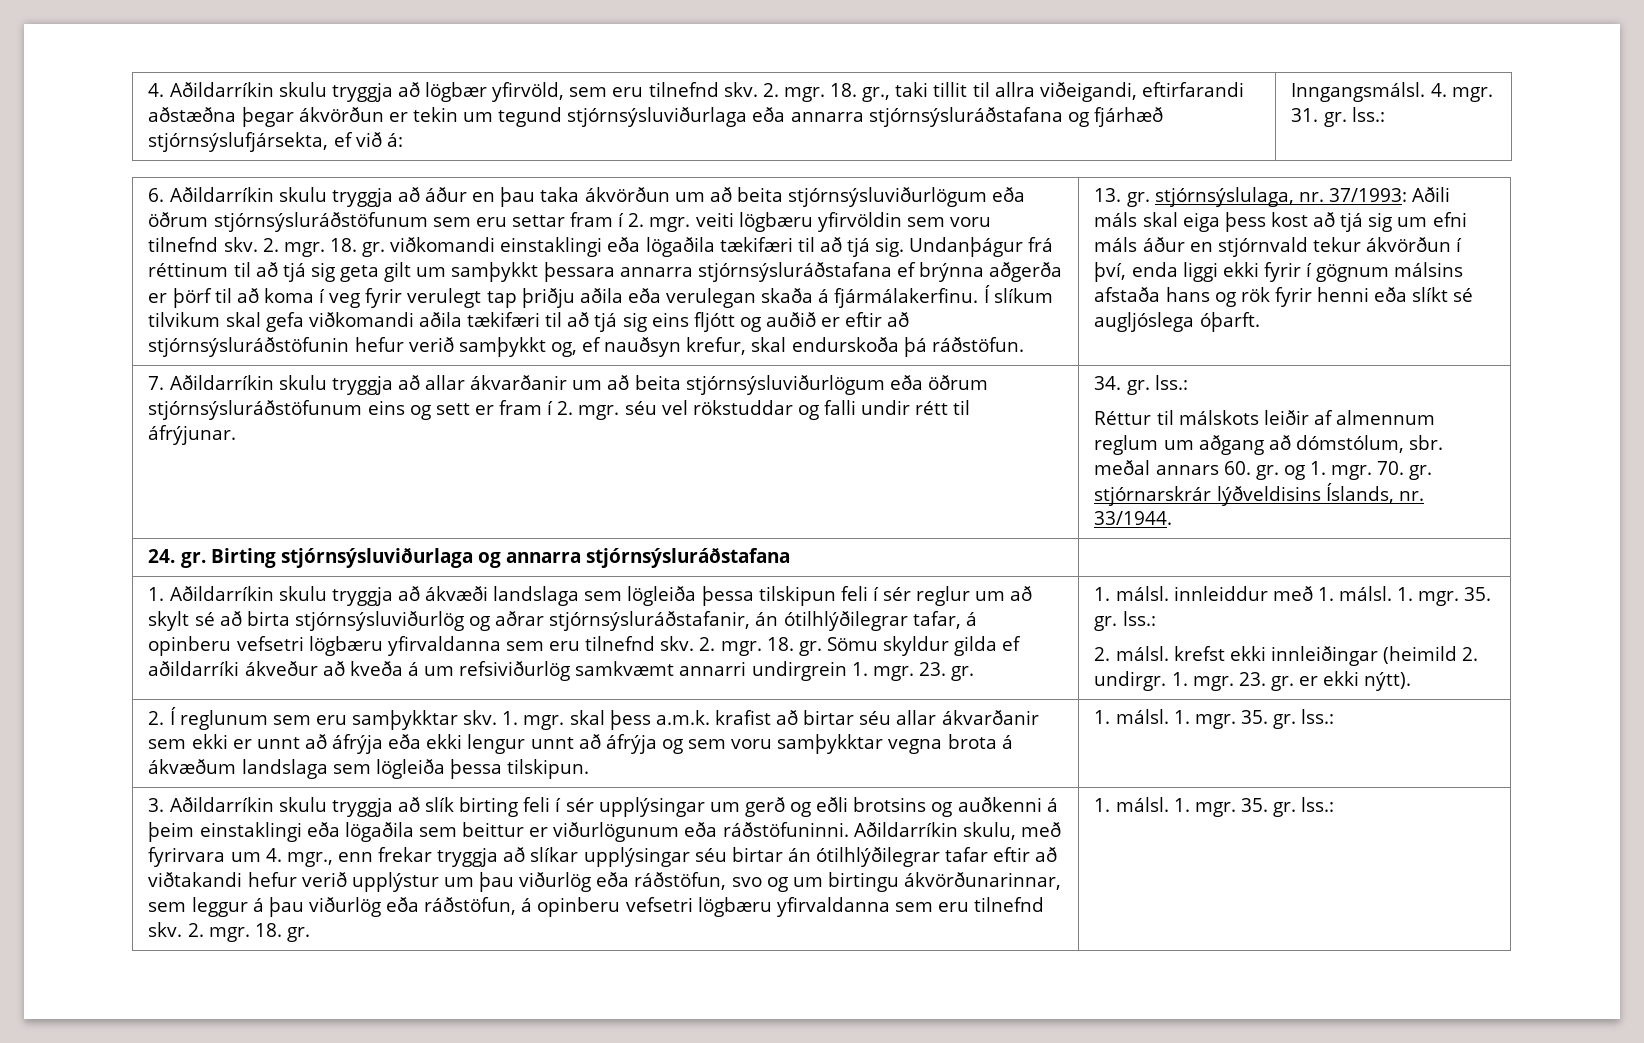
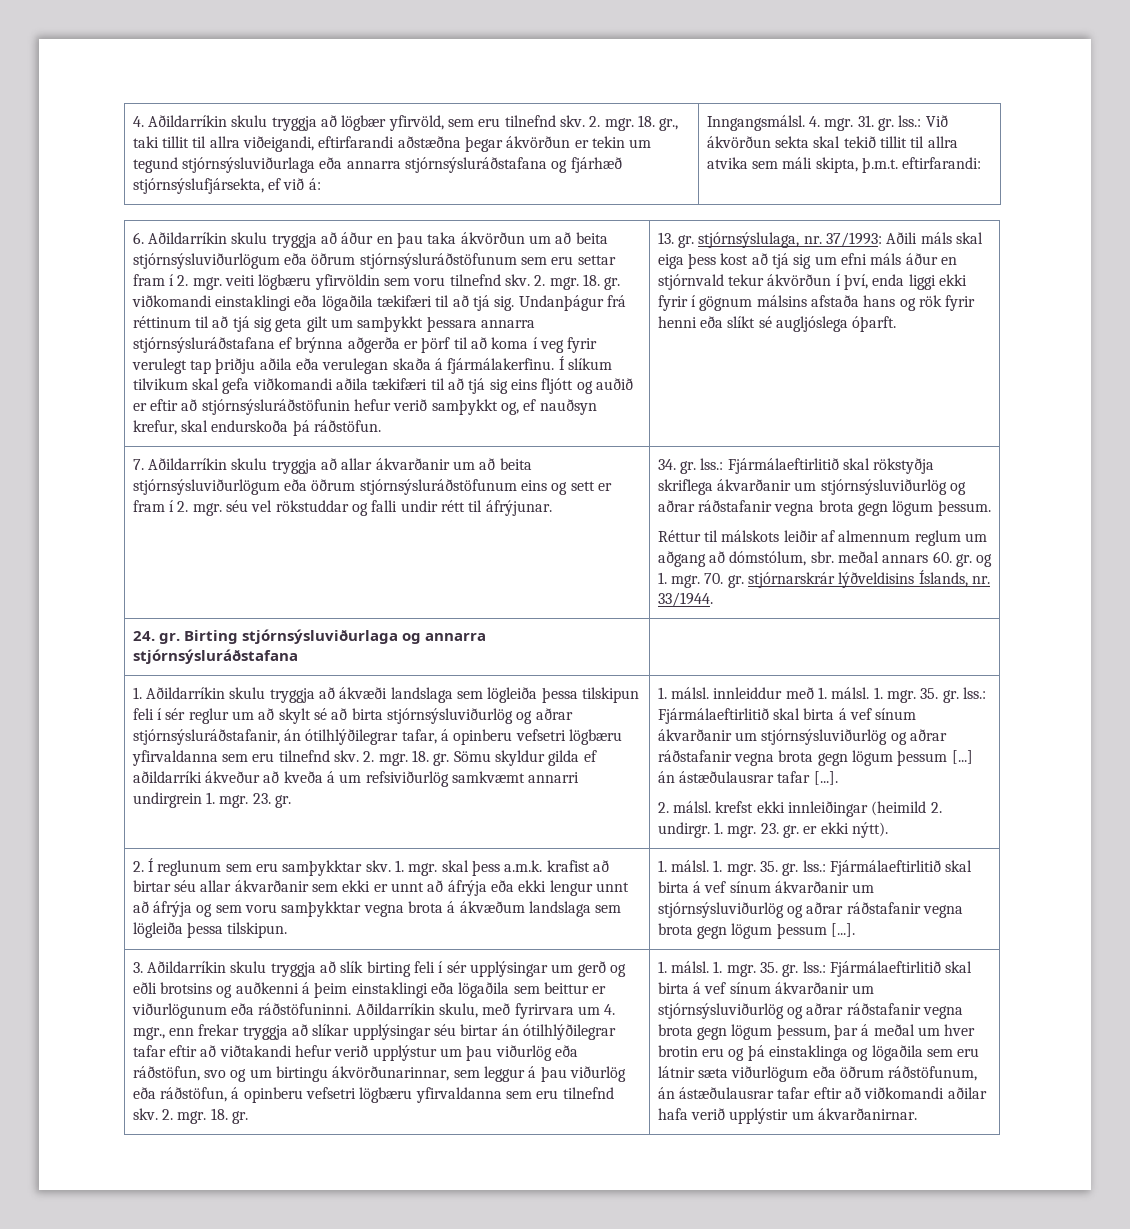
(1385, 114) none -> [925,115,948,127] [706,136,958,148] [706,157,982,173] Við ákvörðun sekta skal tekið tillit til allra atvika sem máli skipta, þ.m.t. eftirfarandi:
(1188, 382) none -> [727,458,935,474] [657,479,966,495] [657,500,991,516] Fjármálaeftirlitið skal rökstyðja skriflega ákvarðanir um stjórnsýsluviðurlög og aðrar ráðstafanir vegna brota gegn lögum þessum.
(1156, 618) none -> [657,708,917,724] [657,729,947,745] [657,750,973,766] [657,771,838,785] Fjármálaeftirlitið skal birta á vef sínum ákvarðanir um stjórnsýsluviðurlög og aðrar ráðstafanir vegna brota gegn lögum þessum [...] án ástæðulausrar tafar [...].
(1335, 716) none -> [829,860,973,876] [657,881,875,893] [657,902,963,918] [657,923,855,939] Fjármálaeftirlitið skal birta á vef sínum ákvarðanir um stjórnsýsluviðurlög og aðrar ráðstafanir vegna brota gegn lögum þessum [...].
(1335, 804) none -> [829,961,973,977] [657,982,875,994] [657,1003,963,1019] [657,1024,976,1040] [657,1045,980,1061] [657,1066,978,1082] [657,1087,987,1099] [657,1108,917,1124] Fjármálaeftirlitið skal birta á vef sínum ákvarðanir um stjórnsýsluviðurlög og aðrar ráðstafanir vegna brota gegn lögum þessum, þar á meðal um hver brotin eru og þá einstaklinga og lögaðila sem eru látnir sæta viðurlögum eða öðrum ráðstöfunum, án ástæðulausrar tafar eftir að viðkomandi aðilar hafa verið upplýstir um ákvarðanirnar.

